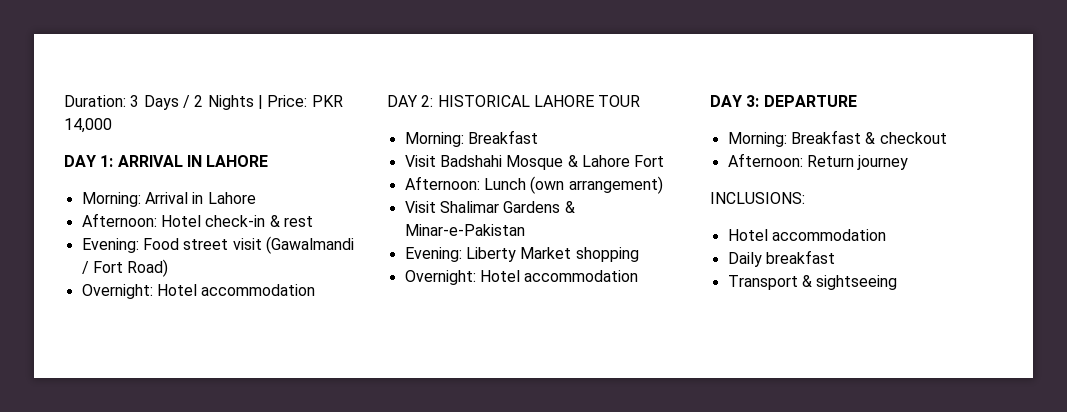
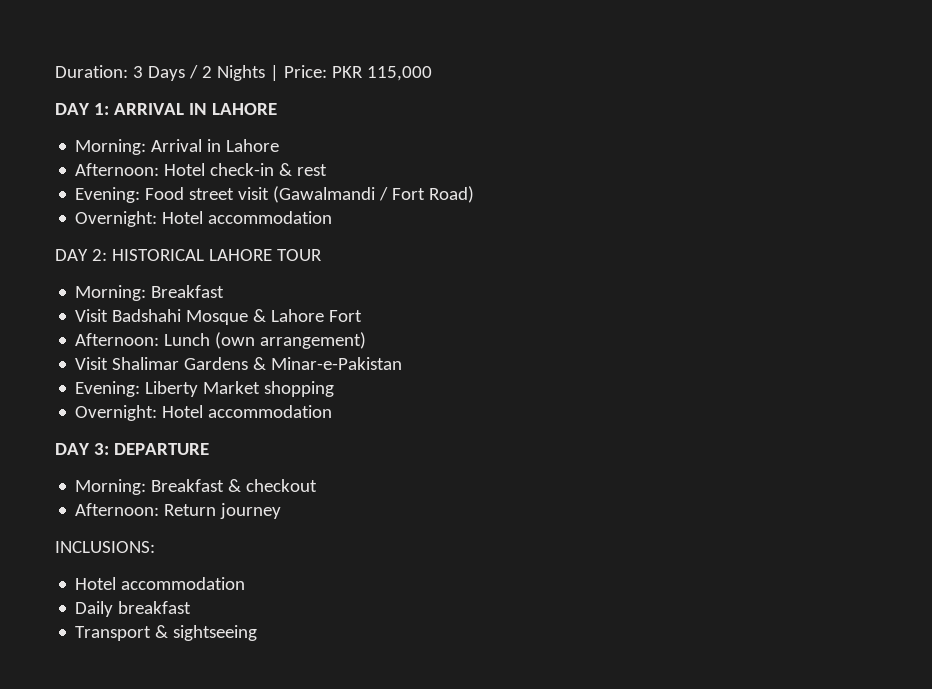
[64,118,112,133] 14,000 -> [366,66,432,81] 115,000

